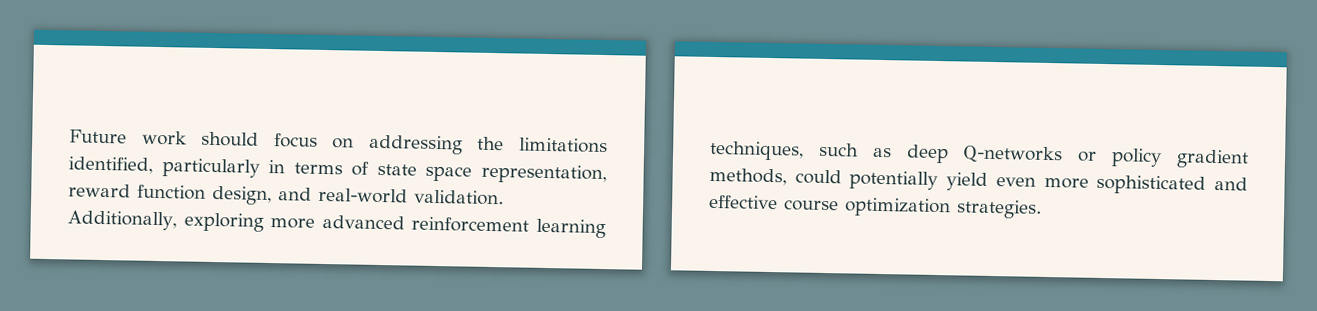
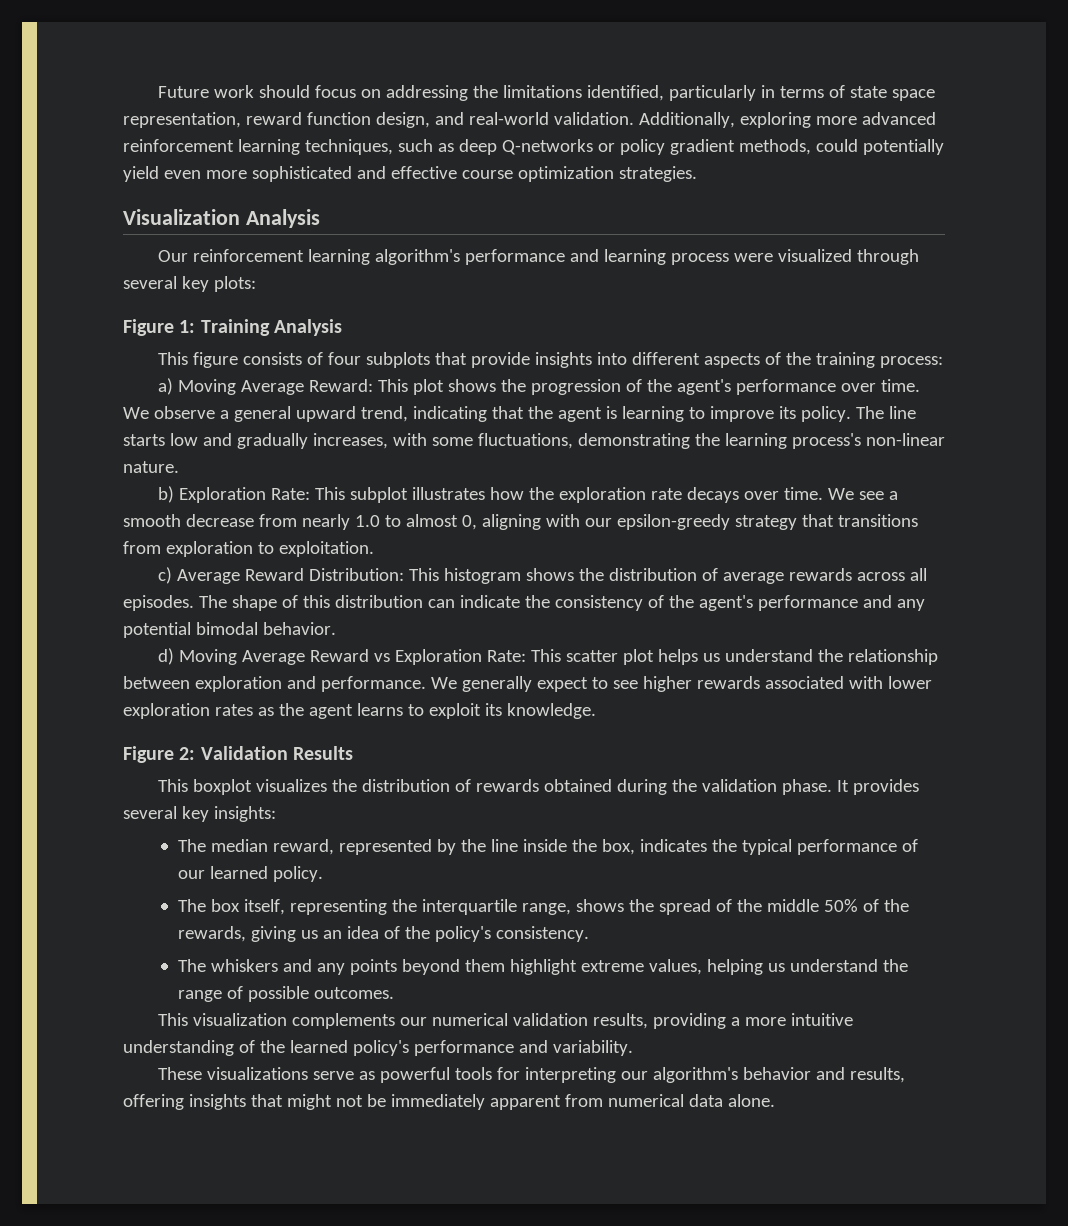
(1042, 209) none -> [123,209,320,228] [157,249,919,265] [123,276,256,292] [123,319,342,336] [157,352,943,368] [157,378,920,395] [123,406,916,422] [123,433,945,449] [123,461,179,473] [157,486,898,503] [123,514,918,530] [123,541,374,557] [157,567,927,584] [123,595,925,611] [123,622,336,638] [157,648,938,665] [123,676,932,692] [123,703,596,719] [123,746,353,763] [157,779,919,795] [123,806,276,822] [177,839,918,855] [177,866,323,882] [177,899,909,915] [177,926,589,942] [177,959,908,975] [177,986,394,1002] [157,1013,853,1029] [123,1040,633,1056] [157,1067,905,1083] [123,1094,775,1110] // Visualization Analysis // Our reinforcement learning algorithm's performance and learning process were visualized through several key plots: // Figure 1: Training Analysis // This figure consists of four subplots that provide insights into different aspects of the training process: // a) Moving Average Reward: This plot shows the progression of the agent's performance over time. We observe a general upward trend, indicating that the agent is learning to improve its policy. The line starts low and gradually increases, with some fluctuations, demonstrating the learning process's non-linear nature. // b) Exploration Rate: This subplot illustrates how the exploration rate decays over time. We see a smooth decrease from nearly 1.0 to almost 0, aligning with our epsilon-greedy strategy that transitions from exploration to exploitation. // c) Average Reward Distribution: This histogram shows the distribution of average rewards across all episodes. The shape of this distribution can indicate the consistency of the agent's performance and any potential bimodal behavior. // d) Moving Average Reward vs Exploration Rate: This scatter plot helps us understand the relationship between exploration and performance. We generally expect to see higher rewards associated with lower exploration rates as the agent learns to exploit its knowledge. // Figure 2: Validation Results // This boxplot visualizes the distribution of rewards obtained during the validation phase. It provides several key insights: // The median reward, represented by the line inside the box, indicates the typical performance of our learned policy. // The box itself, representing the interquartile range, shows the spread of the middle 50% of the rewards, giving us an idea of the policy's consistency. // The whiskers and any points beyond them highlight extreme values, helping us understand the range of possible outcomes. // This visualization complements our numerical validation results, providing a more intuitive understanding of the learned policy's performance and variability. // These visualizations serve as powerful tools for interpreting our algorithm's behavior and results, offering insights that might not be immediately apparent from numerical data alone.

